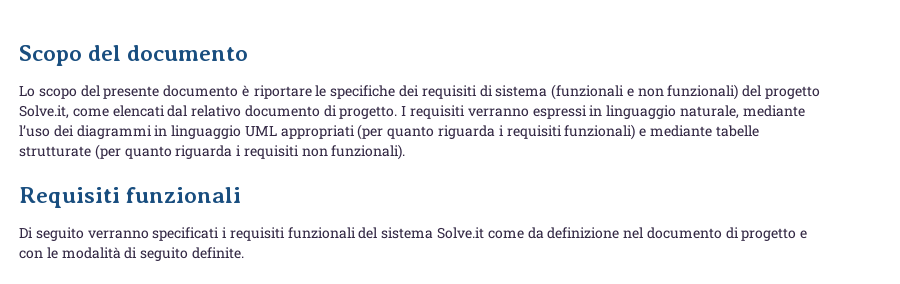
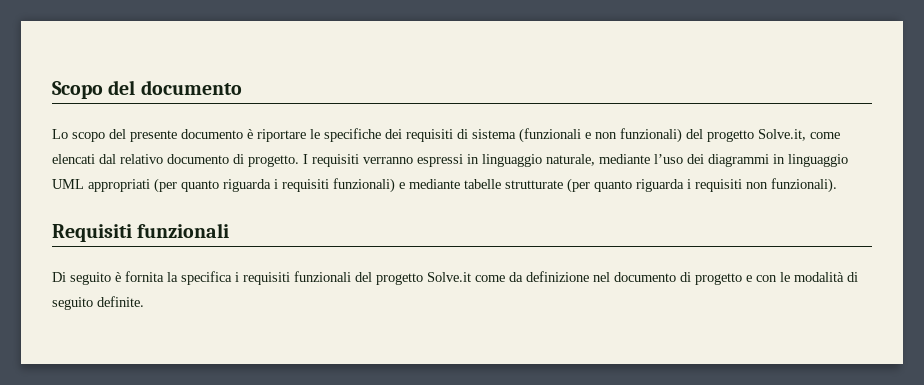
[87,227,220,241] verranno specificati -> [115,271,232,285] è fornita la specifica
[381,227,434,239] sistema -> [376,273,423,285] progetto

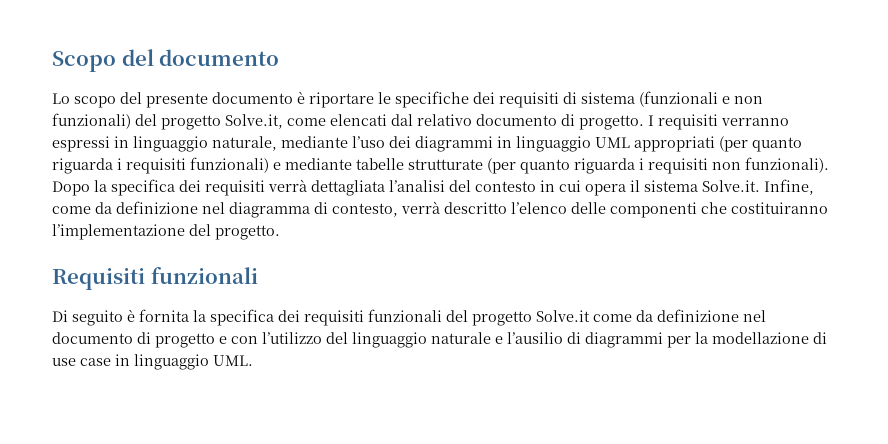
(837, 185) none -> [52,179,814,196] [52,201,828,218] [52,224,280,240] Dopo la specifica dei requisiti verrà dettagliata l’analisi del contesto in cui opera il sistema Solve.it. Infine, come da definizione nel diagramma di contesto, verrà descritto l’elenco delle componenti che costituiranno l’implementazione del progetto.
[235,272,239,282] i -> [278,310,300,322] dei
[780,272,858,282] [52,296,144,310] le modalità di seguito definite. -> [262,332,827,348] [52,354,253,370] l’utilizzo del linguaggio naturale e l’ausilio di diagrammi per la modellazione di use case in linguaggio UML.

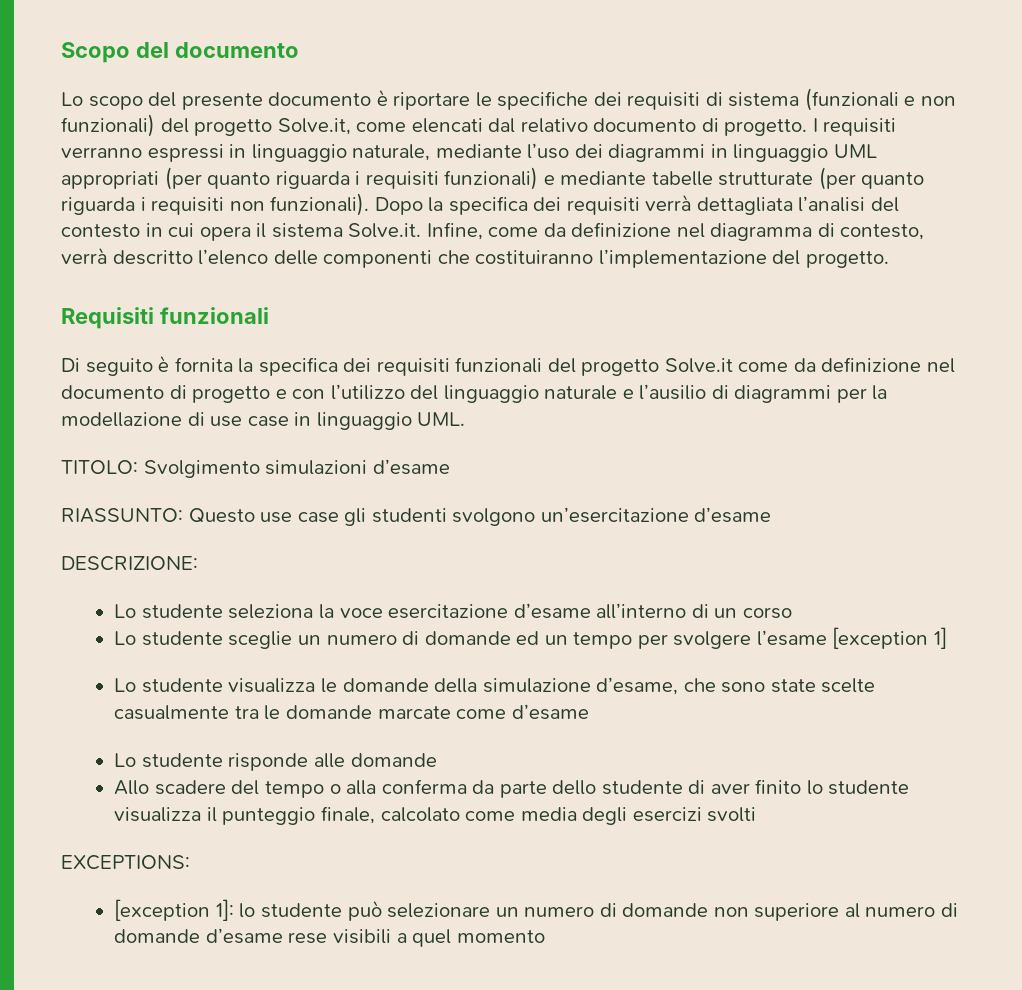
(253, 360) none -> [61,459,450,478] [61,507,772,526] [61,556,198,571] [114,603,792,619] [114,627,947,649] [114,677,876,695] [114,704,589,720] [114,753,437,771] [114,779,910,798] [114,806,757,825] [61,855,190,870] [114,899,958,921] [114,928,545,947] // TITOLO: Svolgimento simulazioni d’esame // RIASSUNTO: Questo use case gli studenti svolgono un’esercitazione d’esame // DESCRIZIONE: // Lo studente seleziona la voce esercitazione d’esame all’interno di un corso // Lo studente sceglie un numero di domande ed un tempo per svolgere l’esame [exception 1] // Lo studente visualizza le domande della simulazione d’esame, che sono state scelte casualmente tra le domande marcate come d’esame // Lo studente risponde alle domande // Allo scadere del tempo o alla conferma da parte dello studente di aver finito lo studente visualizza il punteggio finale, calcolato come media degli esercizi svolti // EXCEPTIONS: // [exception 1]: lo studente può selezionare un numero di domande non superiore al numero di domande d’esame rese visibili a quel momento

